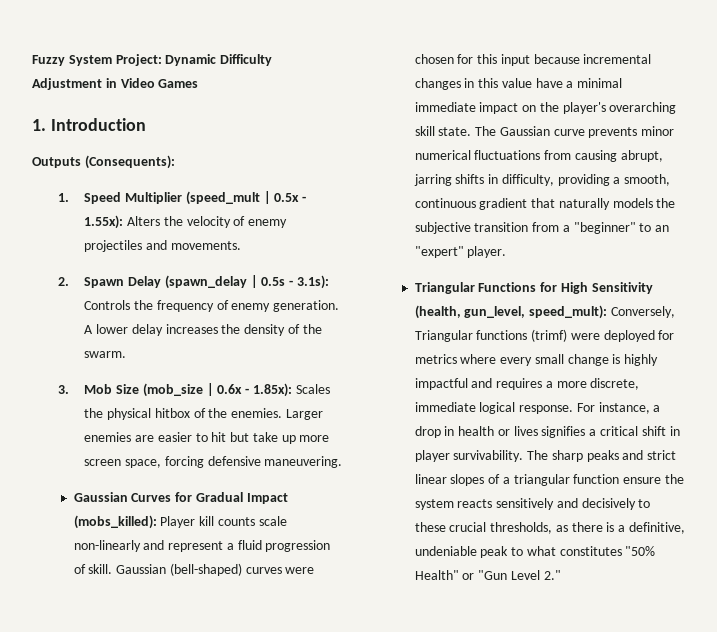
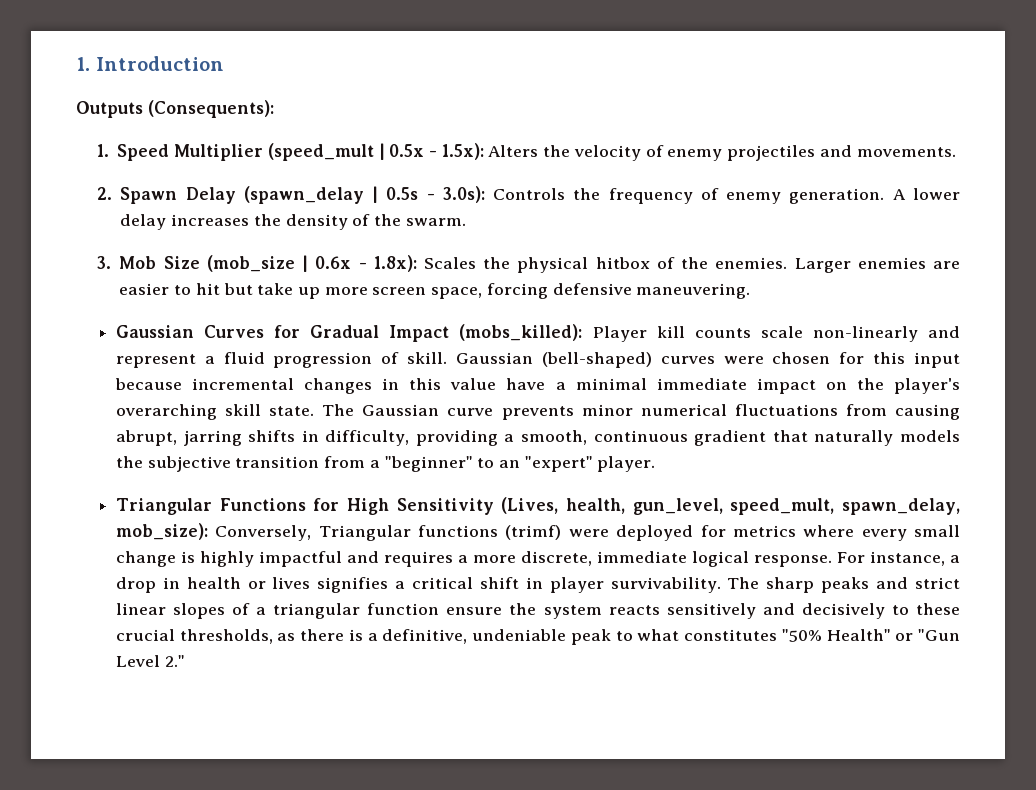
[32,54,273,66] [32,78,199,90] Fuzzy System Project: Dynamic Difficulty Adjustment in Video Games // -> (76, 64) none
[84,215,124,229] 1.55x): -> [441,143,484,160] 1.5x):
[296,275,329,289] 3.1s): -> [442,186,485,203] 3.0s):
[252,383,292,397] 1.85x): -> [373,255,417,272] 1.8x):
[414,305,608,319] (health, gun_level, speed_mult): -> [501,497,961,515] [115,523,208,540] (Lives, health, gun_level, speed_mult, spawn_delay, mob_size):

